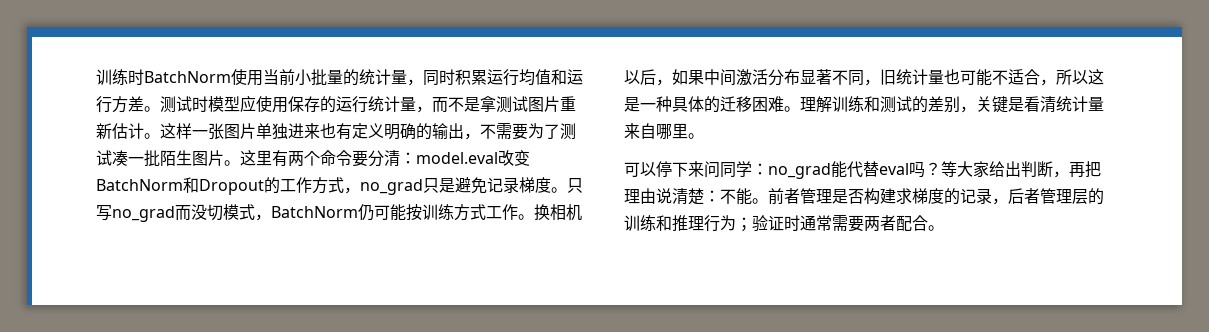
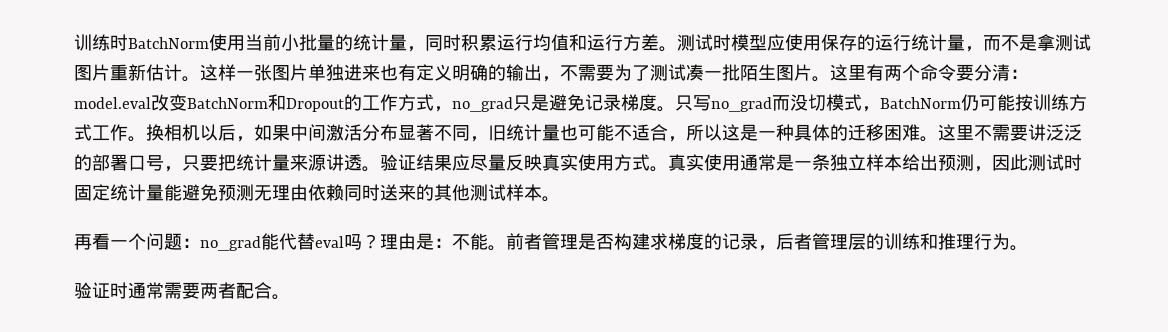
[800,96,1104,113] [624,123,704,140] [624,161,752,178] 理解训练和测试的差别，关键是看清统计量来自哪里。 // 可以停下来问同学 -> [938,124,1082,141] [74,154,1082,172] [74,184,560,202] [74,233,182,250] 这里不需要讲泛泛的部署口号，只要把统计量来源讲透。验证结果应尽量反映真实使用方式。真实使用通常是一条独立样本给出预测，因此测试时固定统计量能避免预测无理由依赖同时送来的其他测试样本。 // 再看一个问题
[941,161,1101,178] [624,188,704,205] 等大家给出判断，再把理由说清楚 -> [380,233,434,250] 理由是
[736,217,752,232] ； -> [1010,245,1028,251] 。 //

